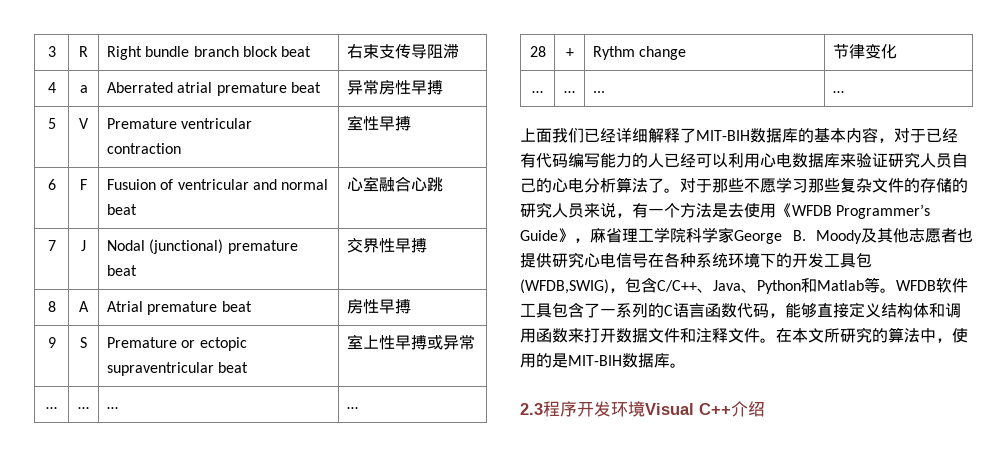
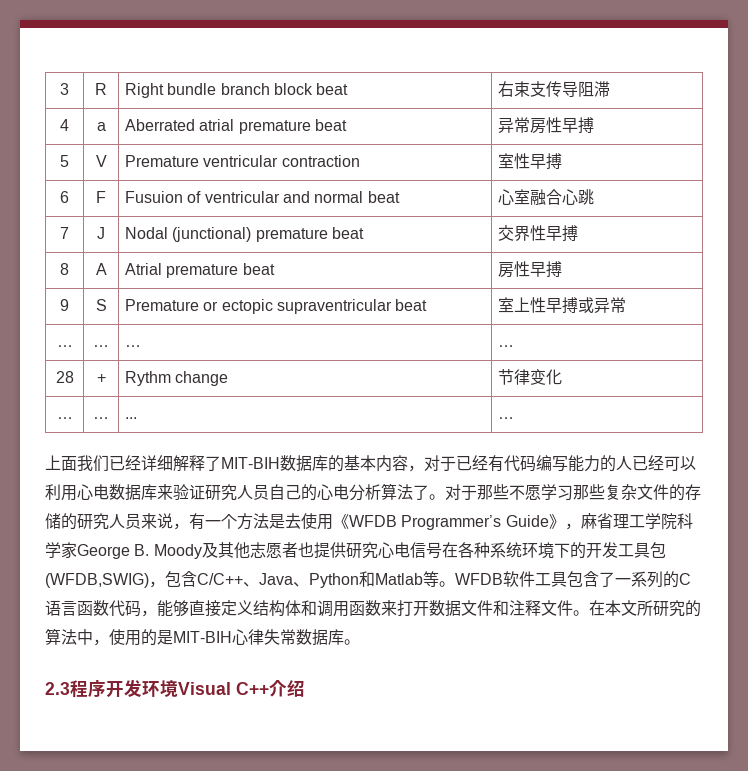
(622, 360) none -> [232,629,296,645] 心律失常

